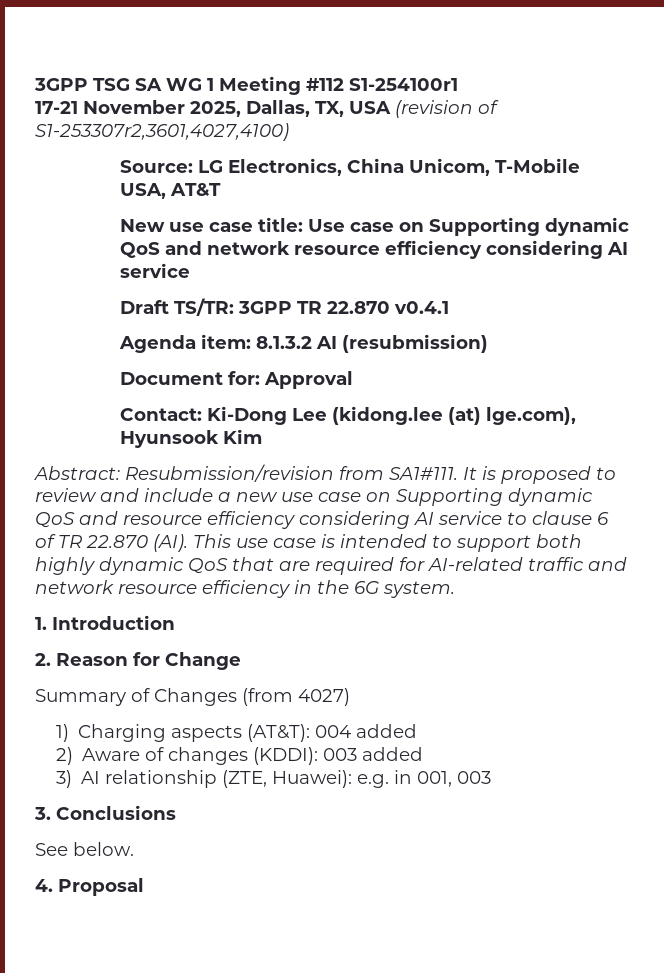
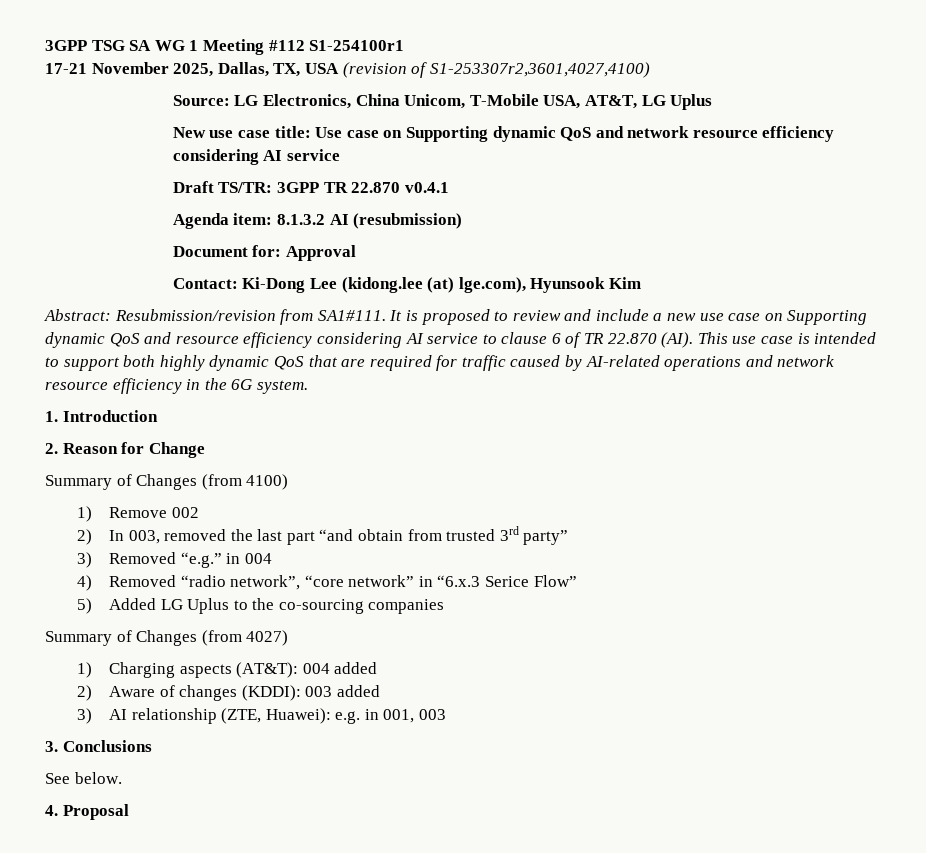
[169,183,221,196] AT&T -> [584,94,713,110] AT&T, LG Uplus
[428,557,584,571] AI-related traffic -> [461,355,742,371] traffic caused by AI-related operations
(241, 661) none -> [45,474,289,490] [76,506,199,522] [76,526,569,545] [76,552,272,568] [76,575,577,591] [76,598,445,614] // Summary of Changes (from 4100) // 1) Remove 002 // 2) In 003, removed the last part “and obtain from trusted 3rd party” // 3) Removed “e.g.” in 004 // 4) Removed “radio network”, “core network” in “6.x.3 Serice Flow” // 5) Added LG Uplus to the co-sourcing companies

